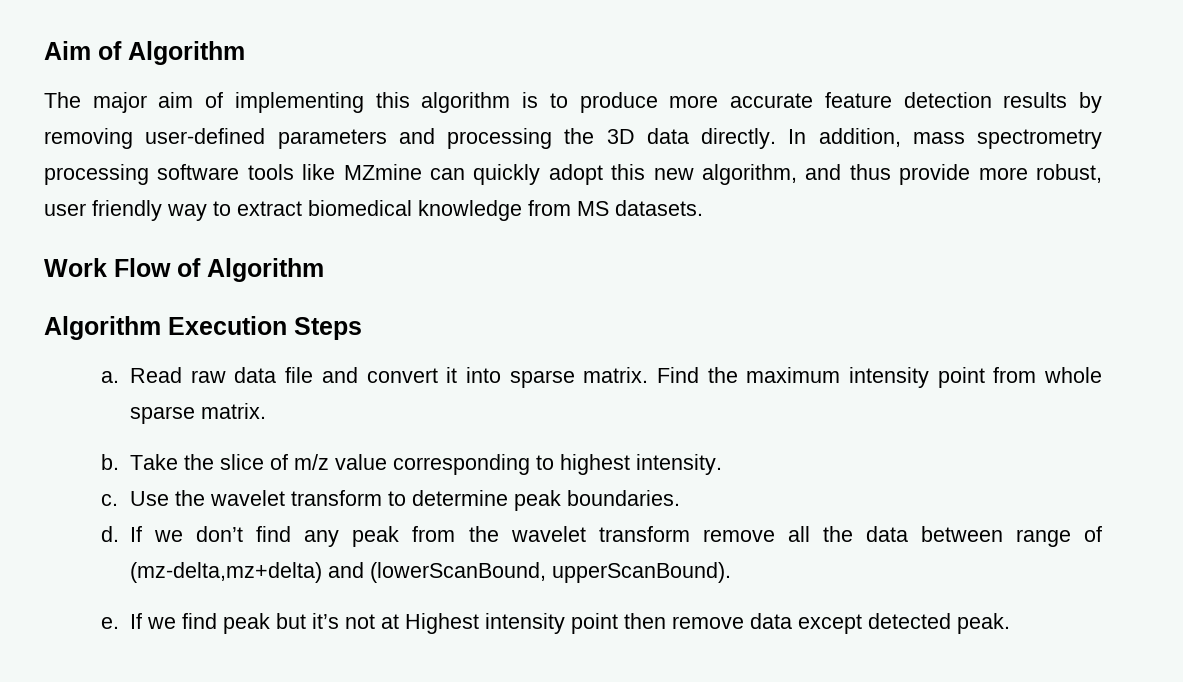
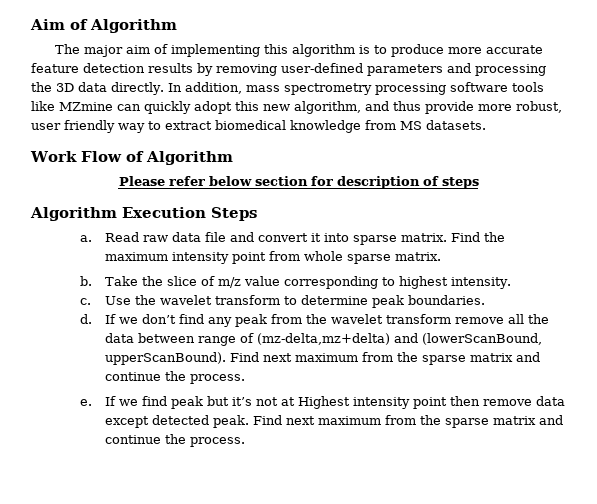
(324, 270) none -> [118,176,479,189] // Please refer below section for description of steps
(732, 572) none -> [230,352,541,365] [105,371,246,384] Find next maximum from the sparse matrix and continue the process.
(1011, 623) none -> [253,415,564,428] [105,434,246,447] Find next maximum from the sparse matrix and continue the process.

